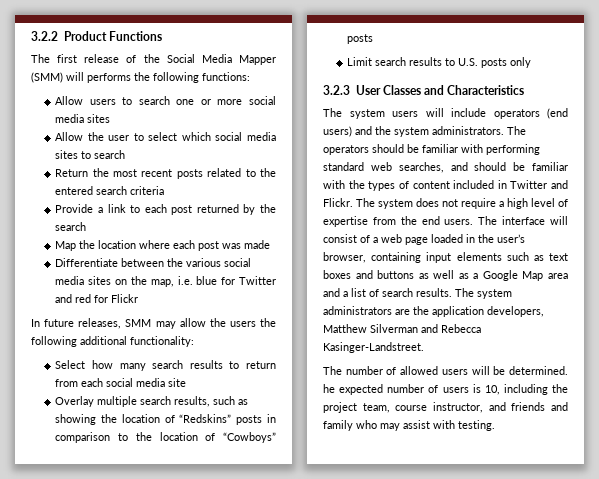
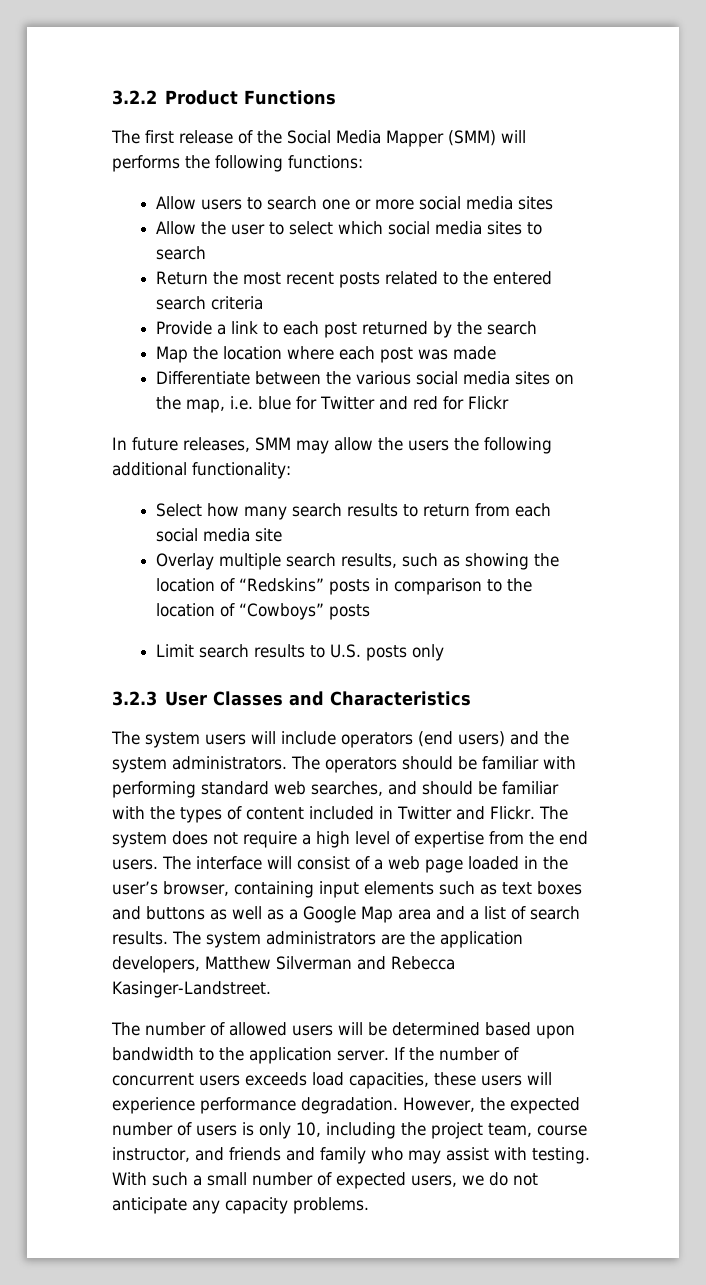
[509,366,568,375] [323,384,335,393] determined. he -> [392,1022,575,1039] [112,1047,519,1064] [112,1072,552,1089] [112,1097,505,1114] determined based upon bandwidth to the application server. If the number of concurrent users exceeds load capacities, these users will experience performance degradation. However, the
(481, 388) none -> [259,1122,291,1139] only
(495, 425) none -> [112,1172,538,1189] [112,1197,369,1214] With such a small number of expected users, we do not anticipate any capacity problems.

